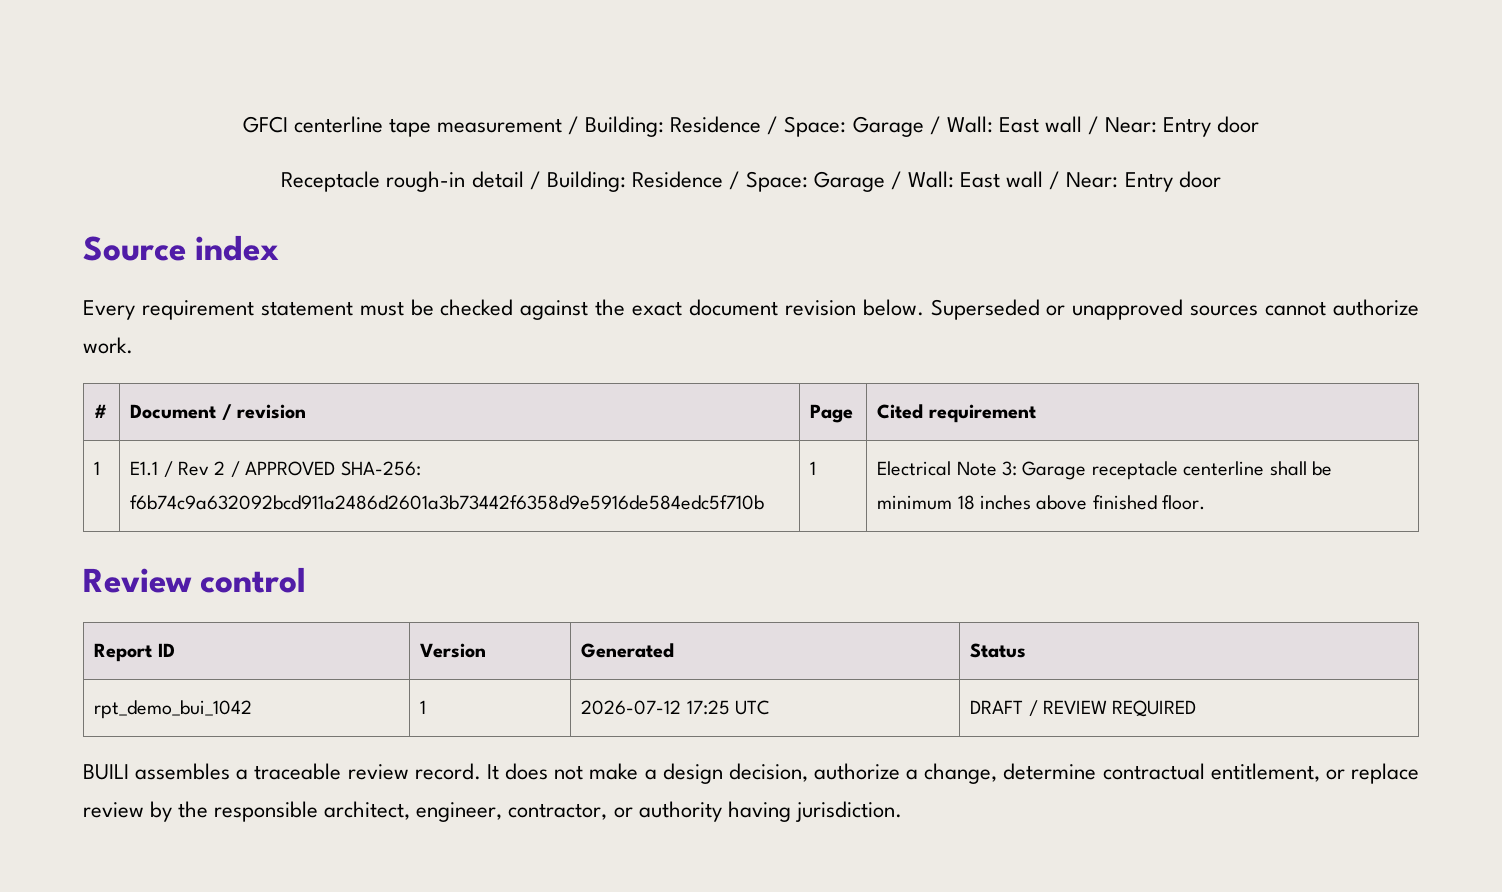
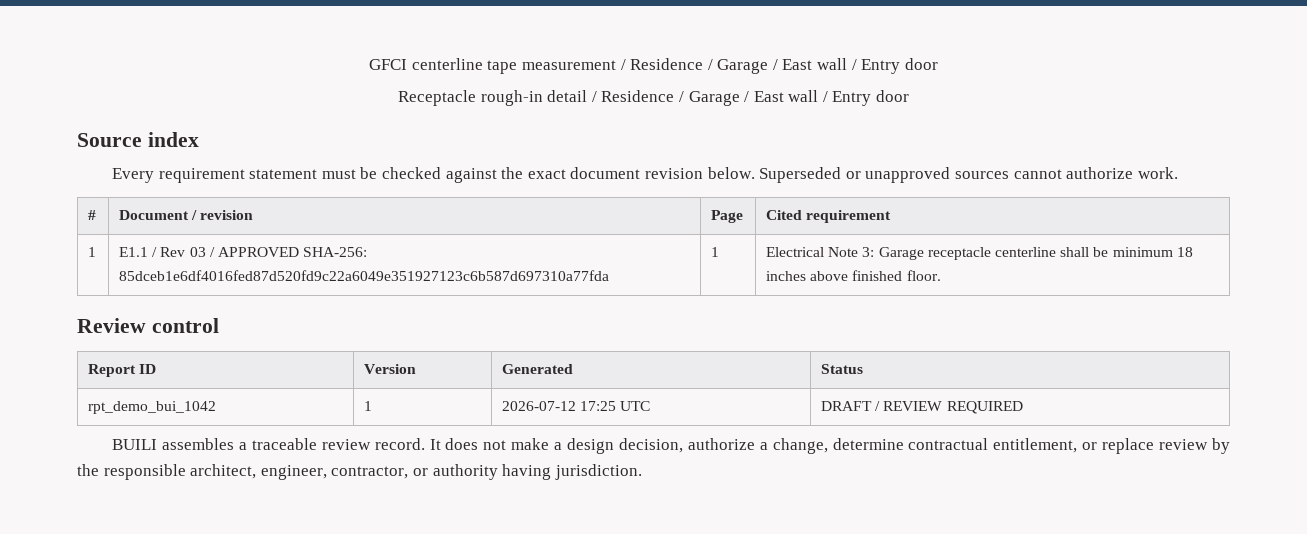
[585,116,1157,137] Building: Residence / Space: Garage / Wall: East wall / Near: -> [630,58,857,74] Residence / Garage / East wall /
[546,171,1119,192] Building: Residence / Space: Garage / Wall: East wall / Near: -> [601,90,828,106] Residence / Garage / East wall /
[214,461,226,475] 2 -> [189,247,206,257] 03
[130,495,765,510] f6b74c9a632092bcd911a2486d2601a3b73442f6358d9e5916de584edc5f710b -> [119,270,610,281] 85dceb1e6df4016fed87d520fd9c22a6049e351927123c6b587d697310a77fda

